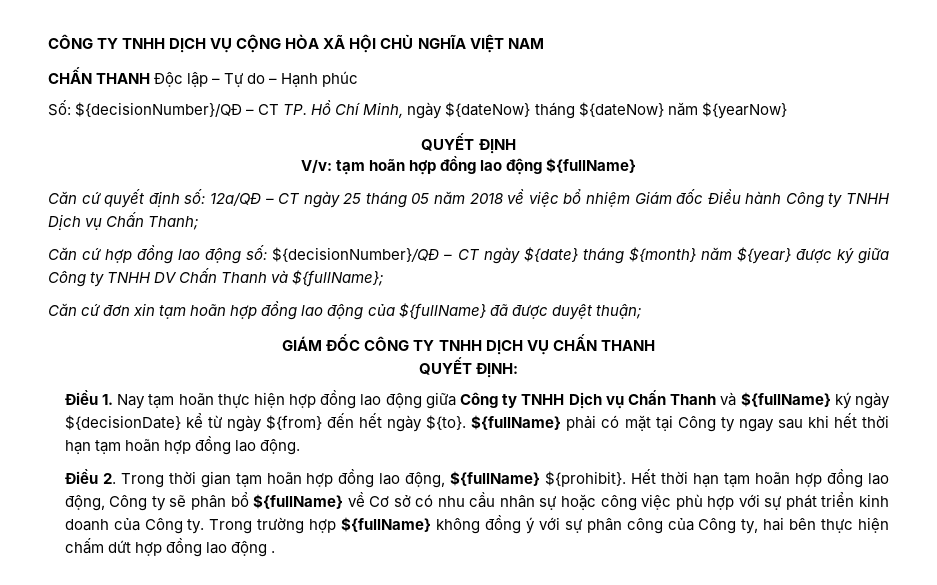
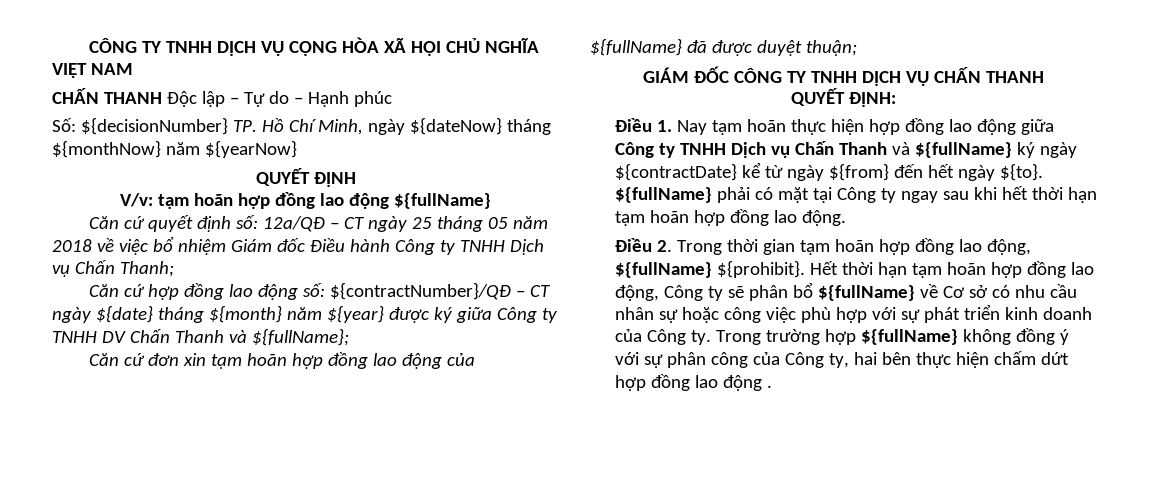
[75,102,280,117] ${decisionNumber}/QĐ – CT -> [80,117,228,135] ${decisionNumber}
[578,102,664,117] ${dateNow} -> [52,140,161,158] ${monthNow}
[272,247,440,262] ${decisionNumber}/QĐ -> [330,282,512,300] ${contractNumber}/QĐ
[64,415,181,430] ${decisionDate} -> [614,163,737,181] ${contractDate}

